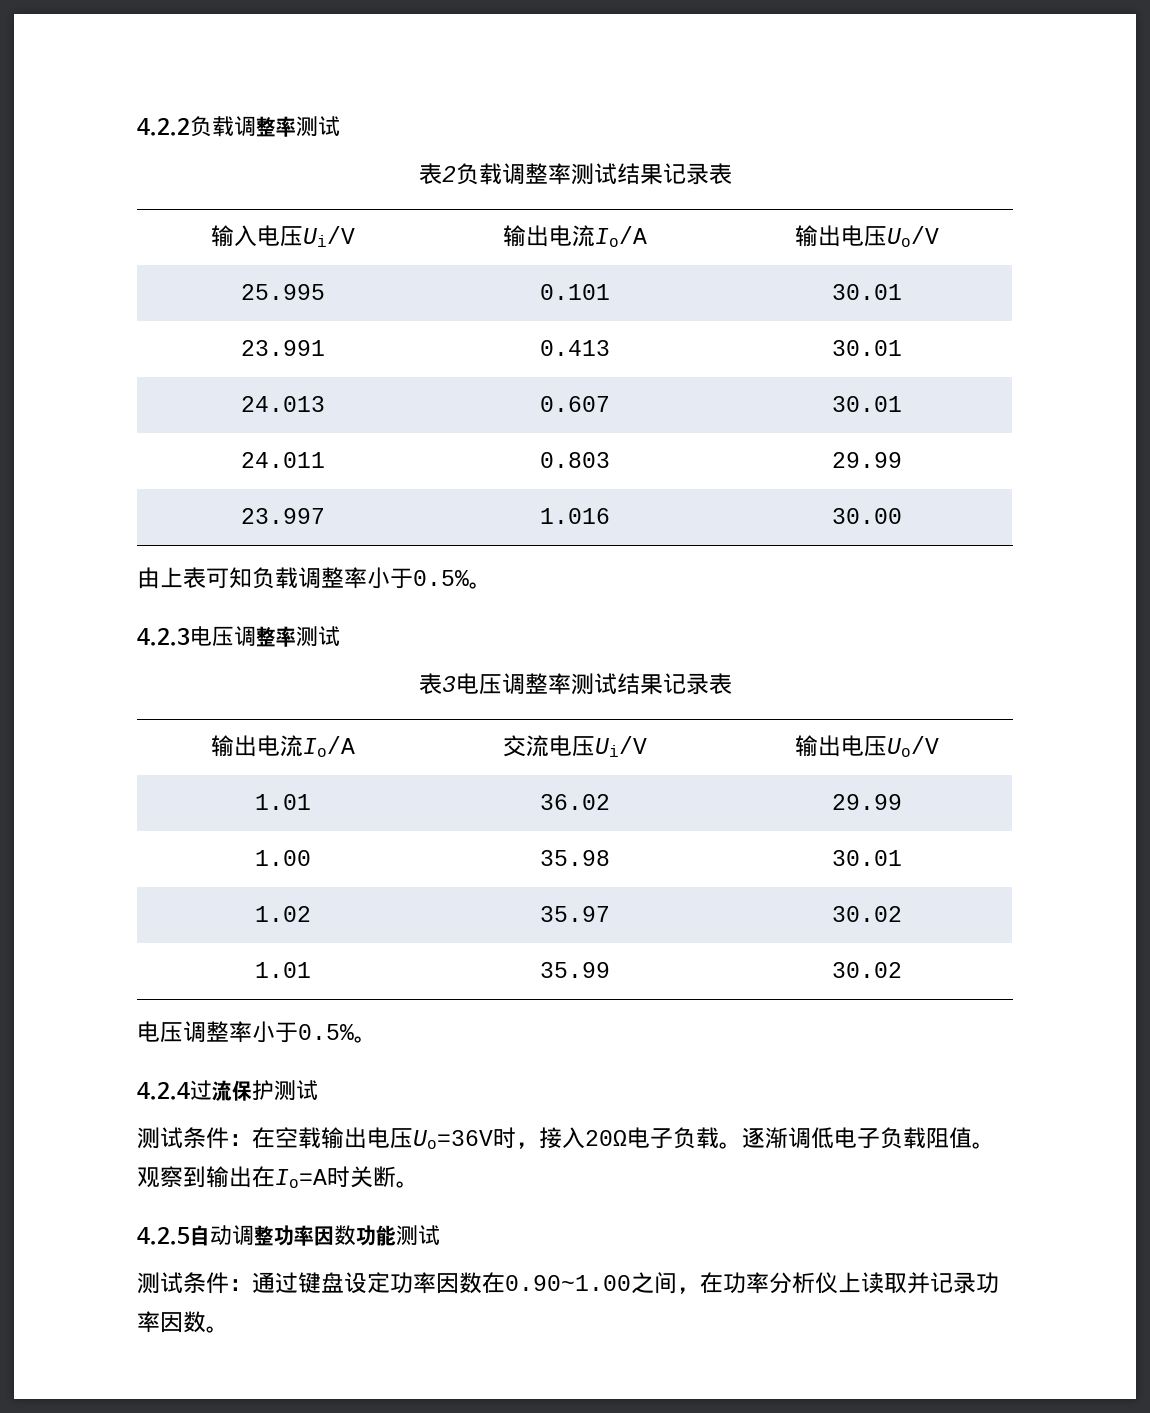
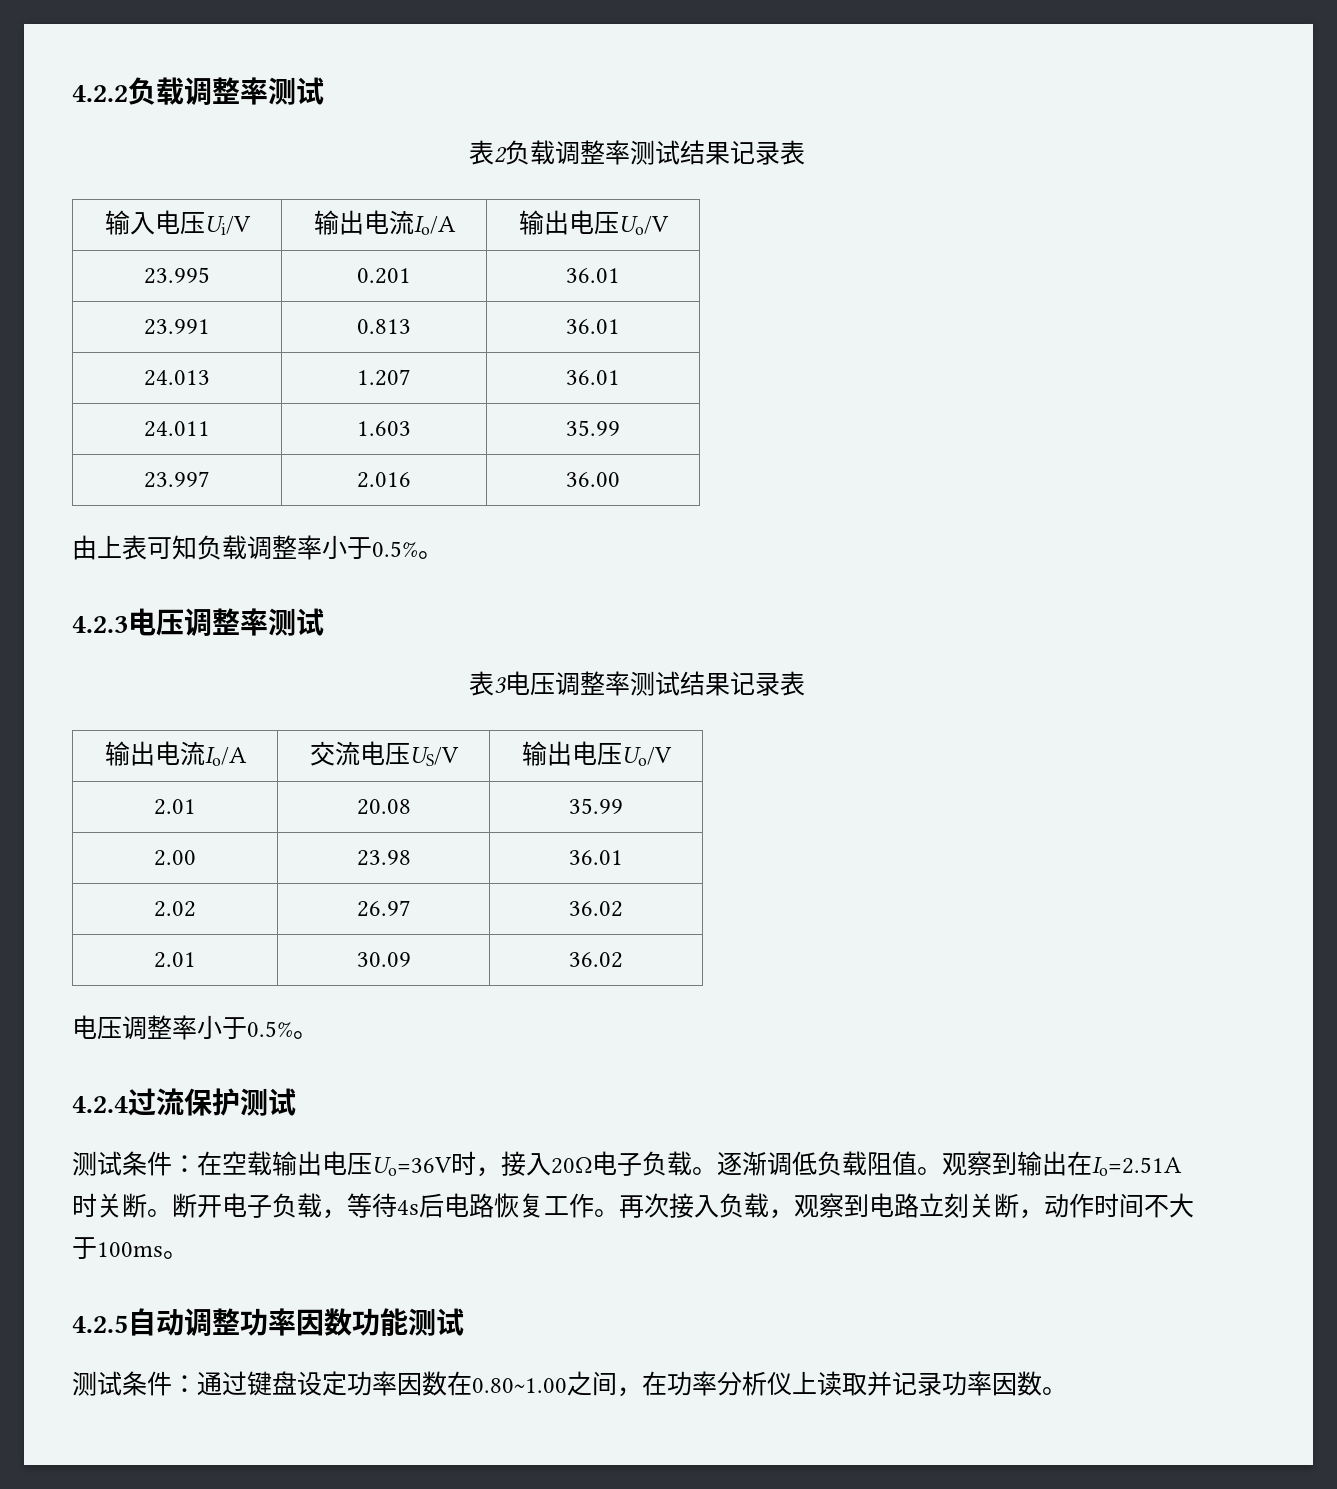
[241,284,325,300] [539,284,610,300] [831,284,902,300] 25.995 | 0.101 | 30.01 -> [144,267,210,284] [357,268,411,284] [566,268,620,283] 23.995 | 0.201 | 36.01
[539,340,610,356] [831,340,902,356] 0.413 | 30.01 -> [357,319,411,334] [566,319,620,334] 0.813 | 36.01
[539,396,610,412] [831,396,902,412] 0.607 | 30.01 -> [357,369,411,386] [566,370,620,385] 1.207 | 36.01
[539,452,610,468] [831,452,902,468] 0.803 | 29.99 -> [357,421,411,436] [566,420,620,436] 1.603 | 35.99
[539,508,610,524] [831,508,902,524] 1.016 | 30.00 -> [357,472,411,488] [566,472,620,487] 2.016 | 36.00
[594,736,647,757] [794,735,939,757] [255,794,311,810] [539,794,610,810] [831,794,902,810] [255,850,311,866] [539,850,610,866] [831,850,902,866] [255,906,311,922] [539,906,610,922] [831,906,902,922] [255,962,311,978] [539,962,610,978] [831,962,902,978] Ui/V | 输出电压Uo/V // 1.01 | 36.02 | 29.99 // 1.00 | 35.98 | 30.01 // 1.02 | 35.97 | 30.02 // 1.01 | 35.99 | 30.02 -> [409,747,459,766] [521,741,672,766] [154,799,196,815] [356,799,411,815] [569,798,623,814] [154,850,196,866] [356,850,411,866] [569,850,623,865] [154,901,196,917] [356,900,411,917] [569,901,623,917] [154,952,196,968] [356,952,411,967] [569,952,623,968] US/V | 输出电压Uo/V // 2.01 | 20.08 | 35.99 // 2.00 | 23.98 | 36.01 // 2.02 | 26.97 | 36.02 // 2.01 | 30.09 | 36.02
[834,1127,880,1149] 电子 -> (817, 1163) none
[275,1169,327,1188] Io=A -> [1092,1157,1182,1176] Io=2.51A
(419, 1184) none -> [172,1193,1194,1219] [72,1237,188,1259] 断开电子负载，等待4s后电路恢复工作。再次接入负载，观察到电路立刻关断，动作时间不大于100ms。
[505,1275,631,1291] 0.90~1.00 -> [472,1378,567,1393] 0.80~1.00

